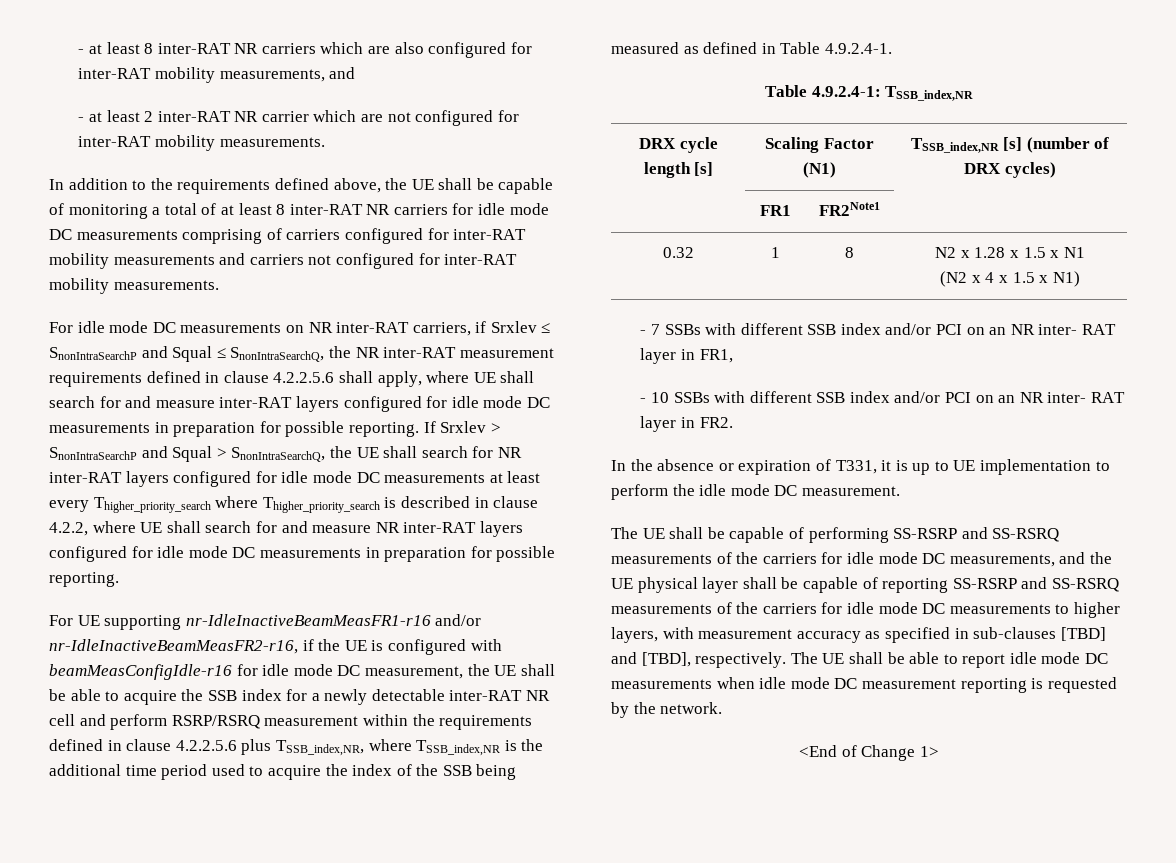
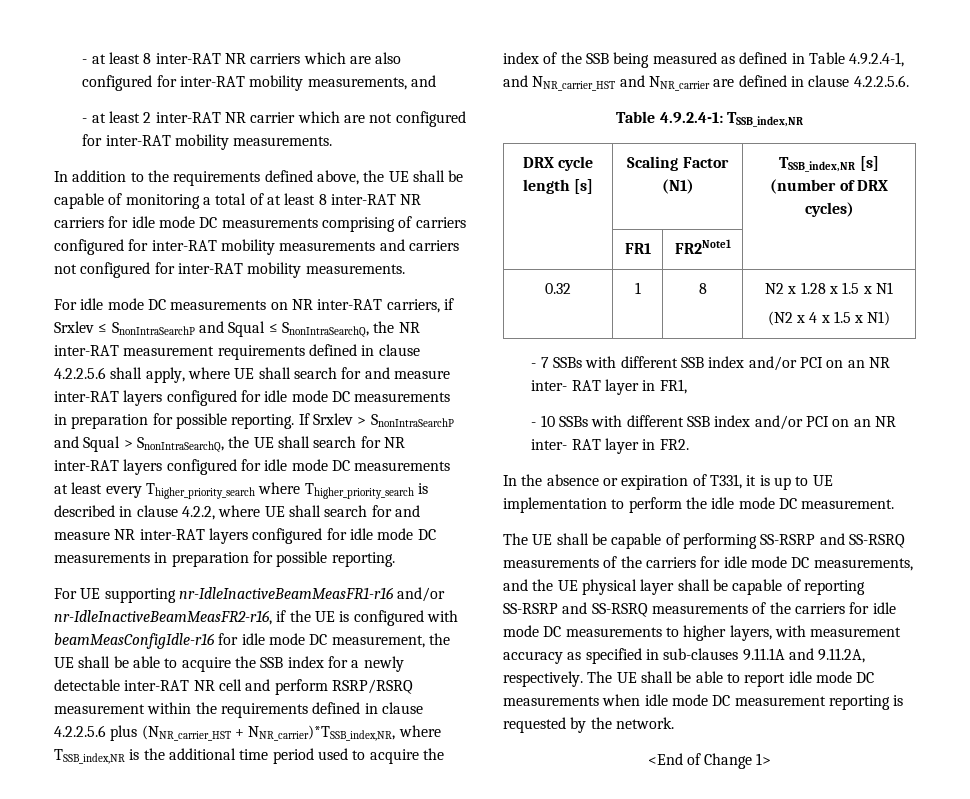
[275,740,364,756] TSSB_index,NR, -> [141,725,396,741] (NNR_carrier_HST + NNR_carrier)*TSSB_index,NR,
[824,43,892,54] 4.9.2.4-1. -> [849,52,905,67] [503,75,909,91] 4.9.2.4-1, and NNR_carrier_HST and NNR_carrier are defined in clause 4.2.2.5.6.
[1060,627,1106,641] [611,652,691,667] [TBD] and [TBD], -> [742,648,866,663] 9.11.1A and 9.11.2A,

